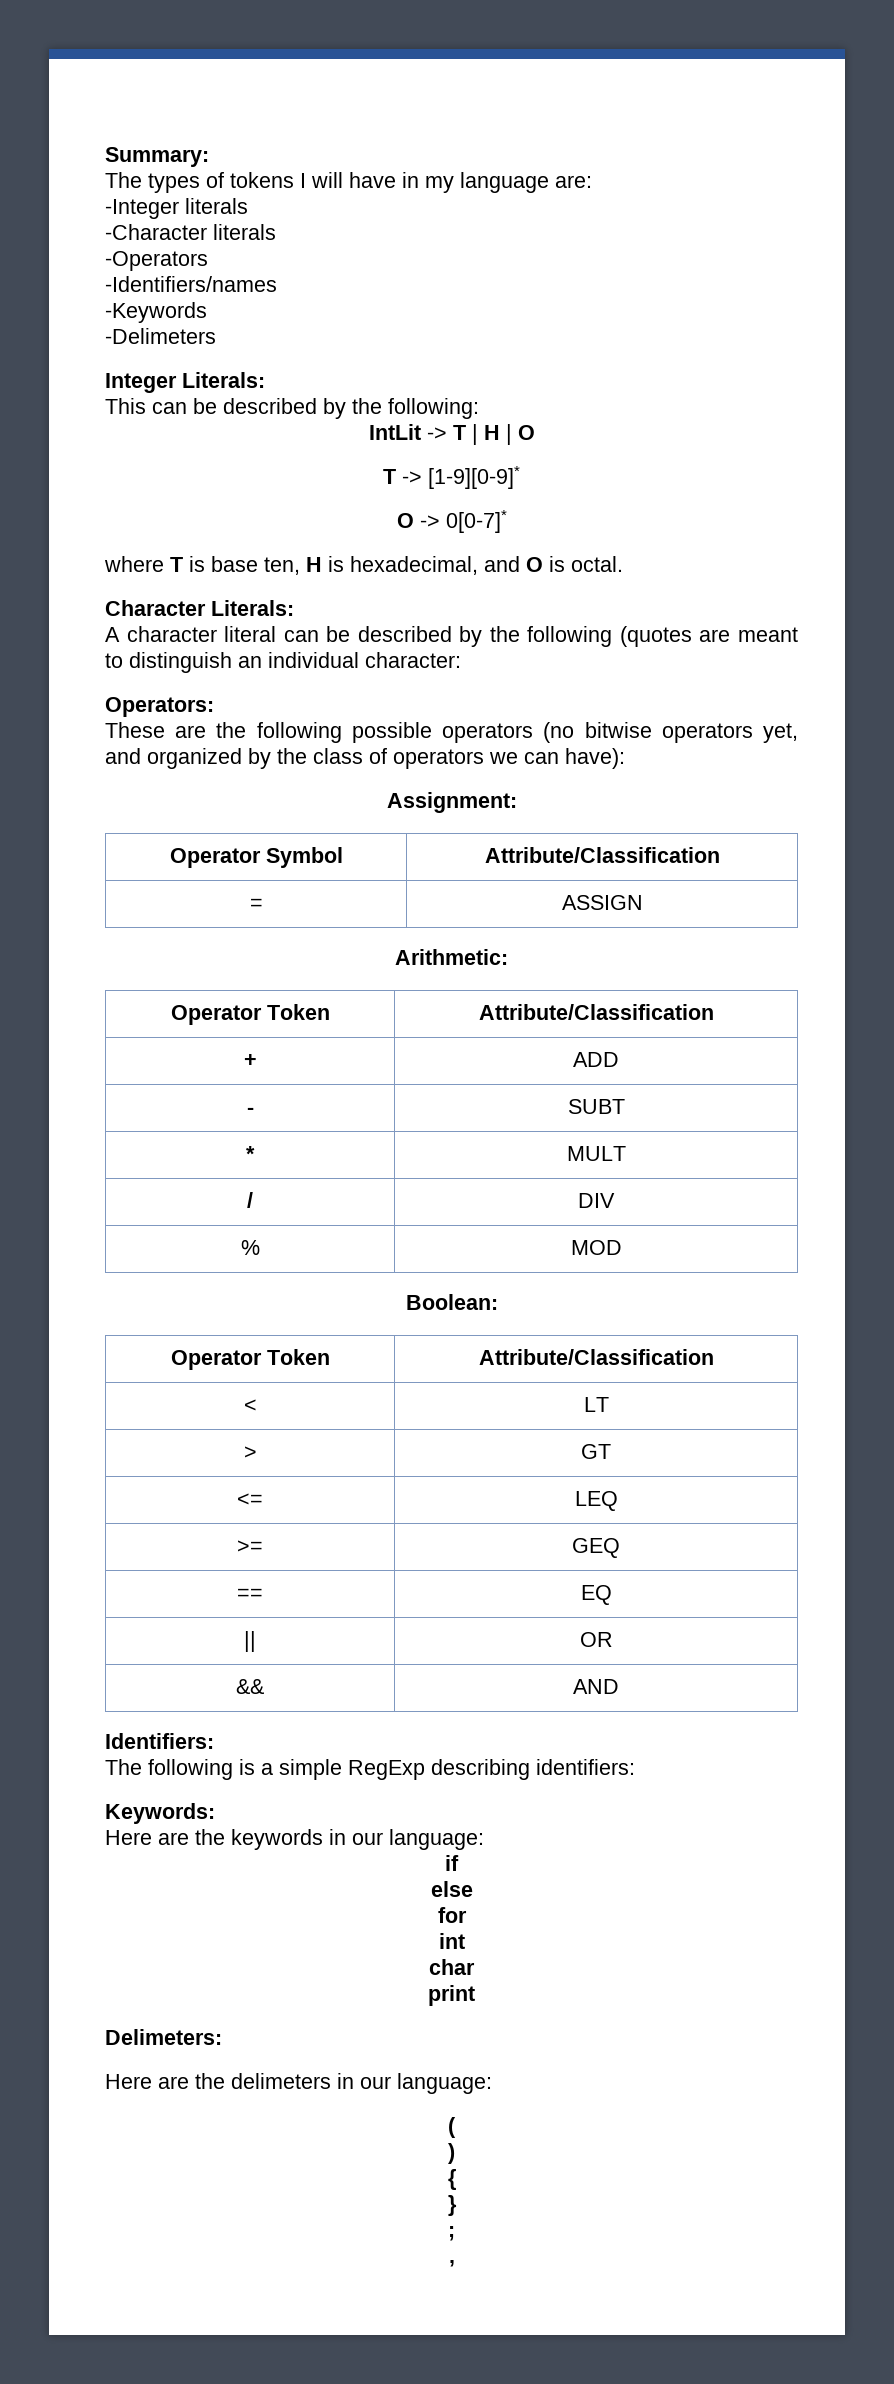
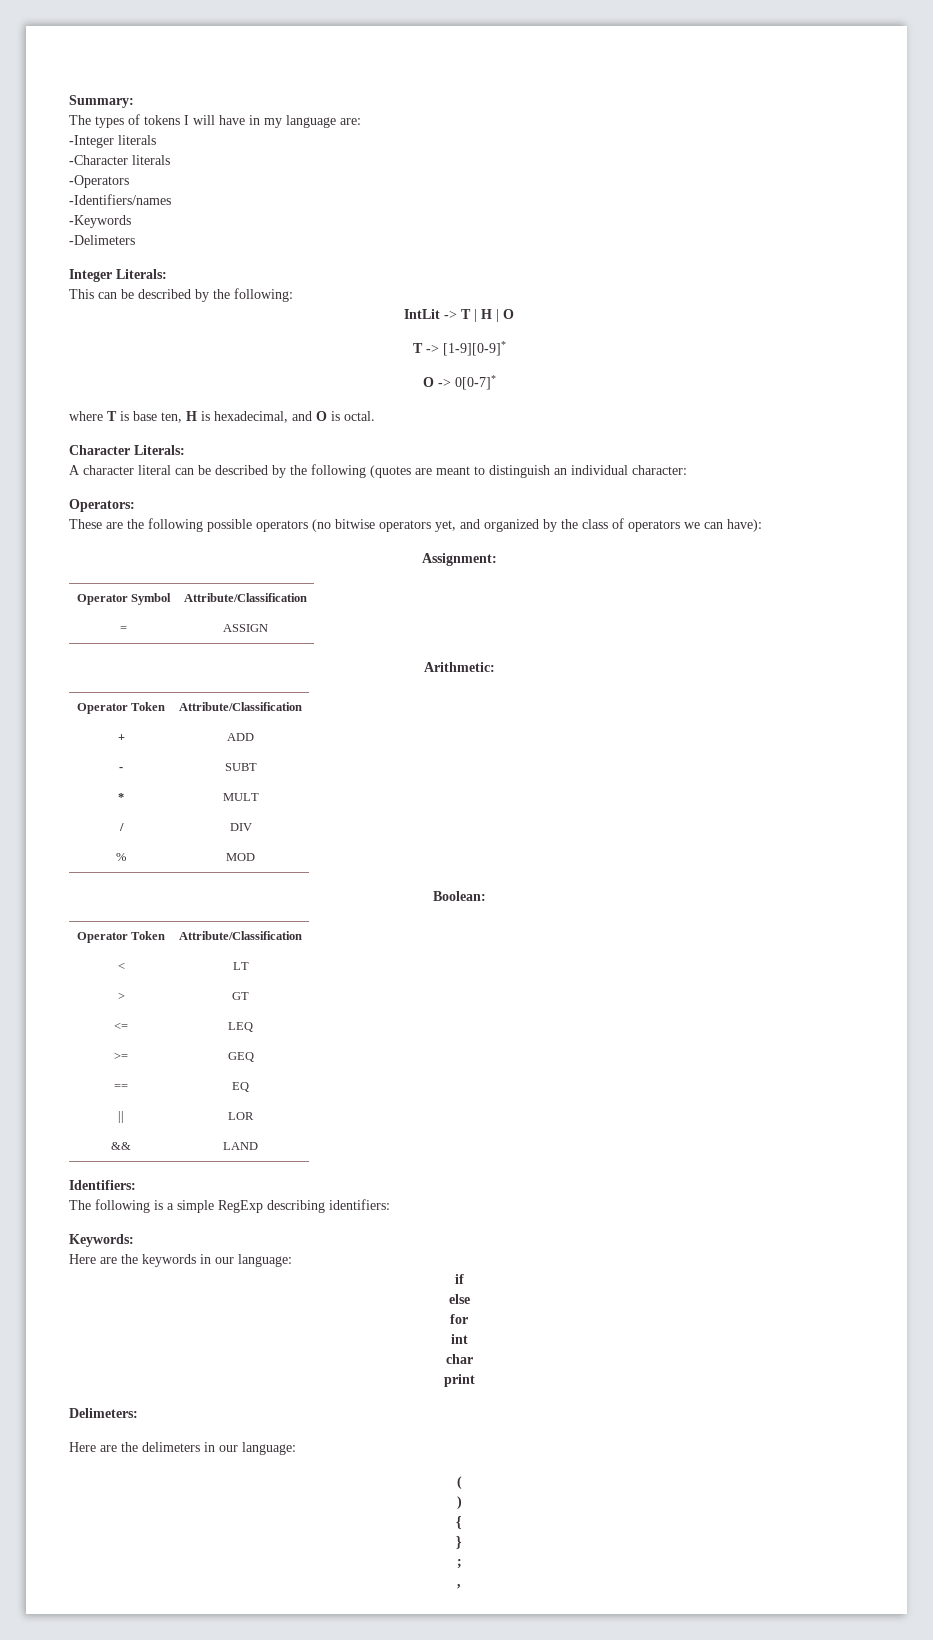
[579,1632,613,1647] OR -> [228,1112,254,1120] LOR
[573,1679,619,1694] AND -> [223,1142,258,1150] LAND

